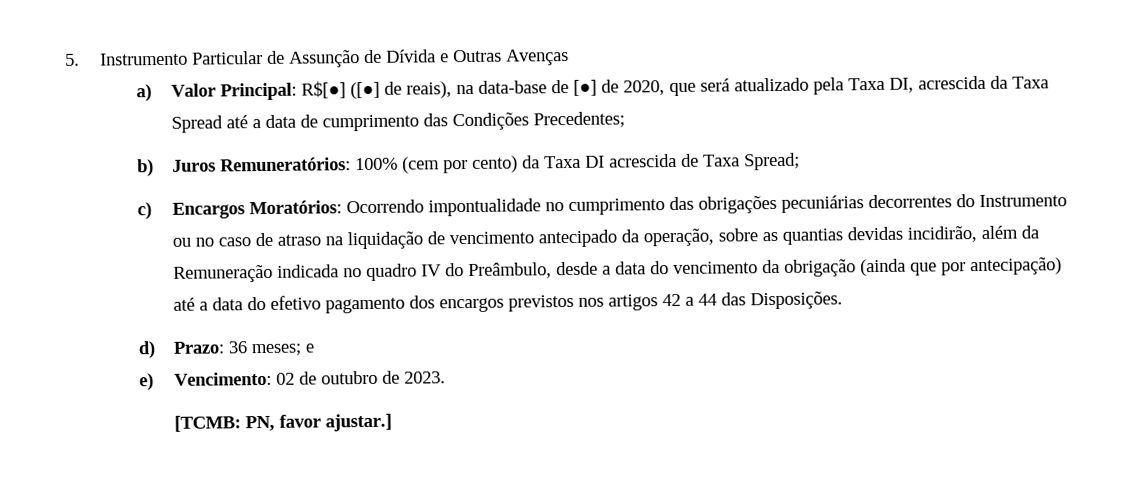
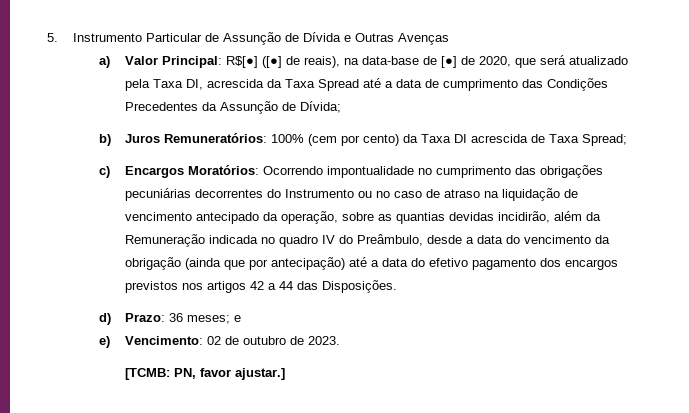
[532,111,625,129] Precedentes; -> [124,101,341,114] Precedentes da Assunção de Dívida;

